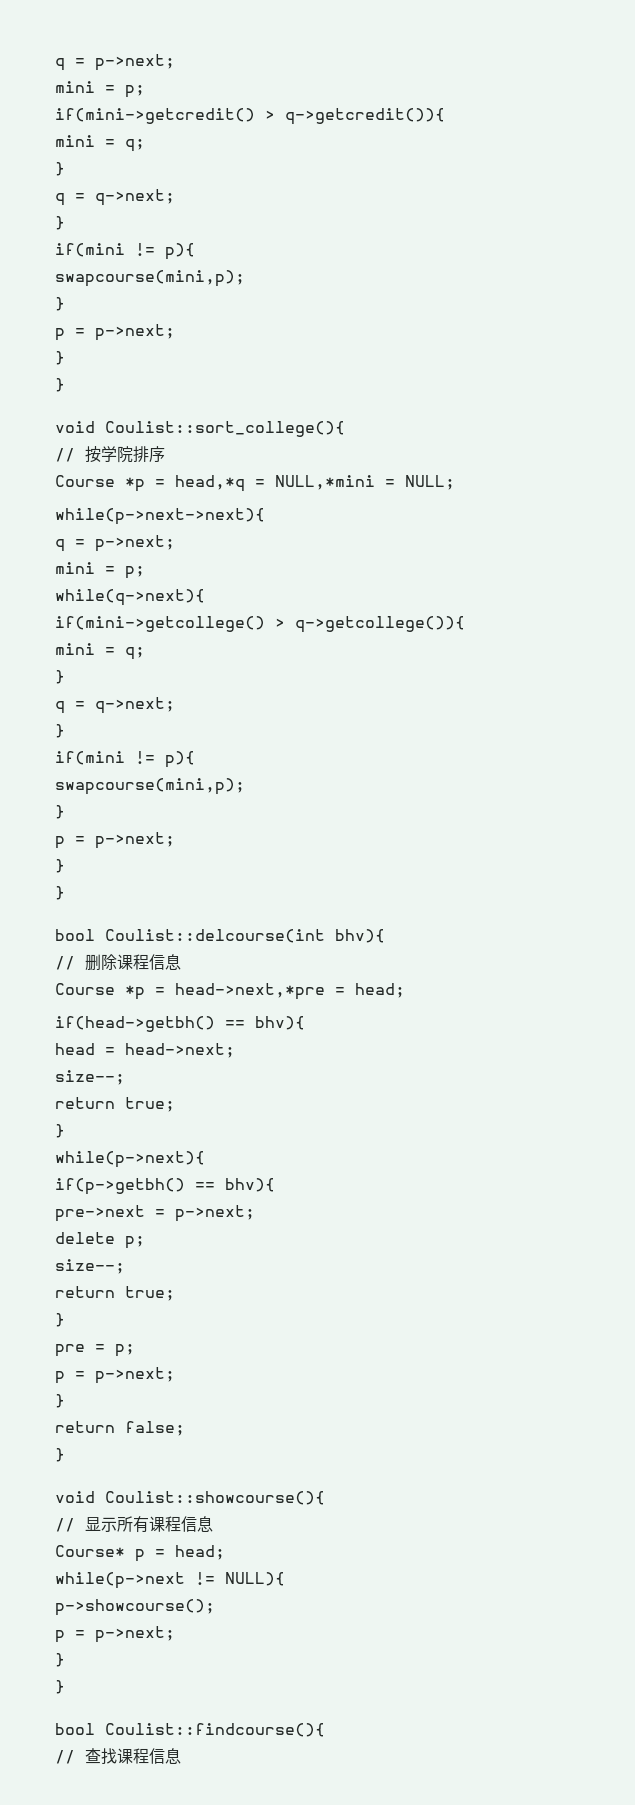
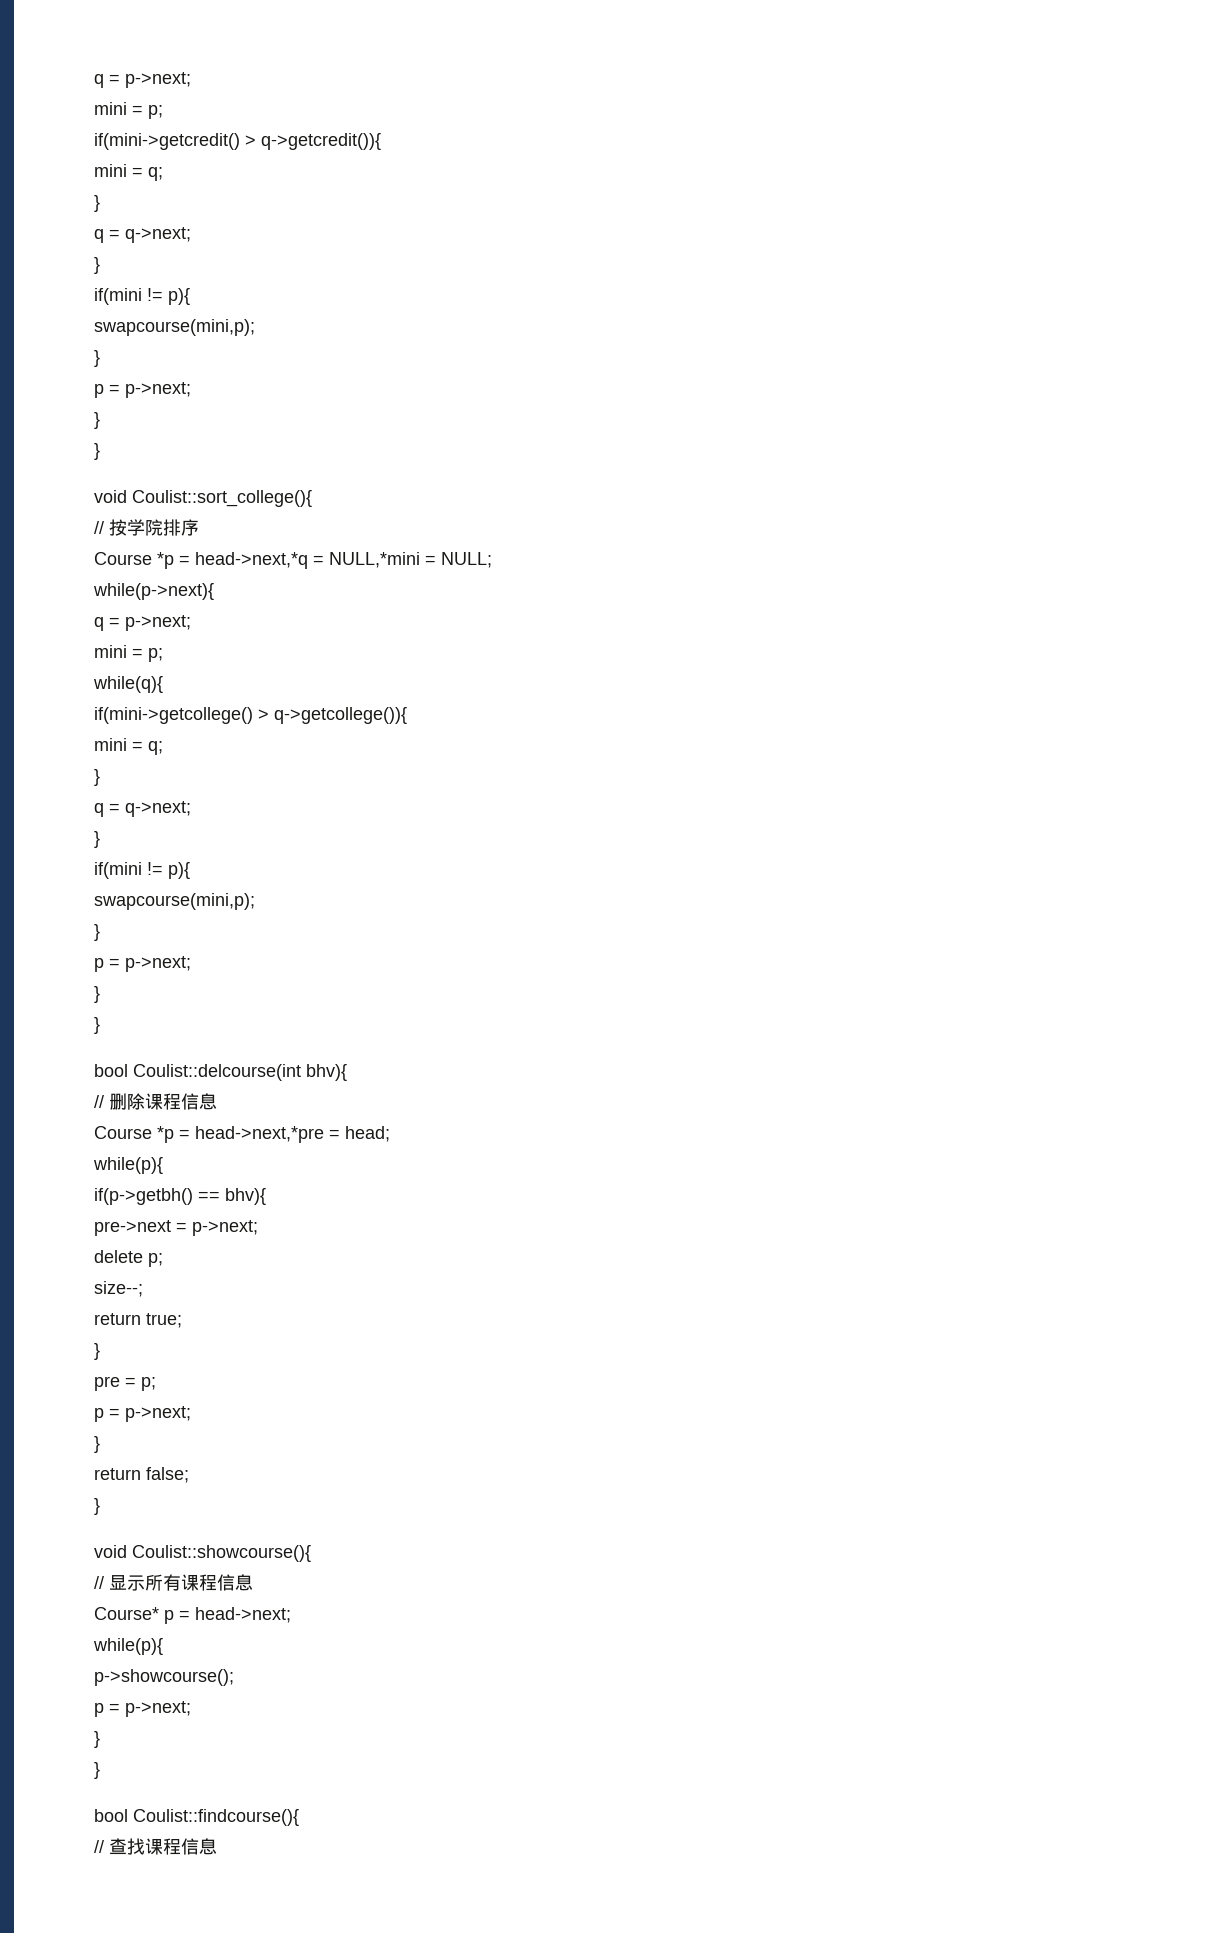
[175,475,245,492] head,*q -> [195,552,308,569] head->next,*q
[55,508,265,525] [55,535,175,552] [55,562,145,579] [55,589,205,606] while(p->next->next){ // q = p->next; // mini = p; // while(q->next){ -> [93,583,214,600] [94,615,191,631] [94,645,163,662] [93,676,163,693] while(p->next){ // q = p->next; // mini = p; // while(q){
[55,1016,305,1032] [55,1043,235,1058] [55,1070,125,1085] [55,1097,175,1112] [55,1124,65,1138] [55,1151,205,1168] if(head->getbh() == bhv){ // head = head->next; // size--; // return true; // } // while(p->next){ -> [93,1157,163,1174] while(p){
[175,1545,225,1560] [55,1572,285,1589] head; // while(p->next != NULL){ -> [195,1607,291,1623] [93,1638,163,1655] head->next; // while(p){

